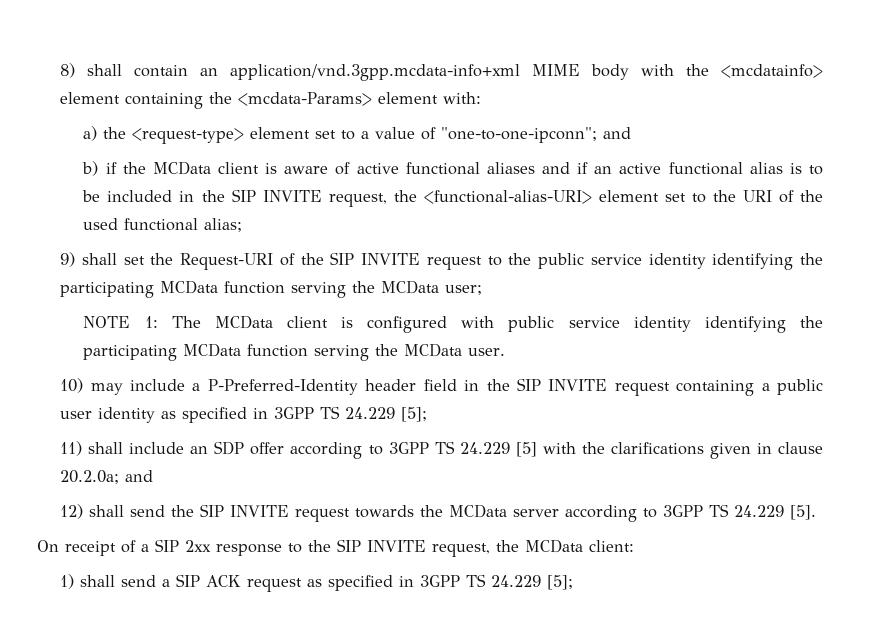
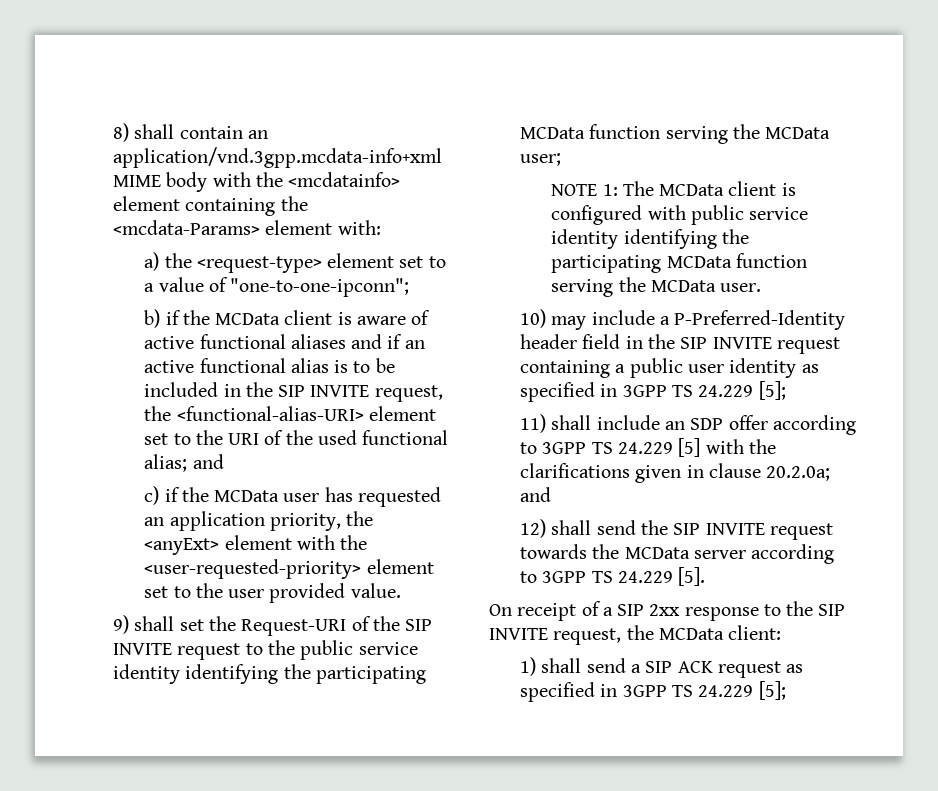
[603,127,632,139] and -> (410, 287) none
(243, 225) none -> [192,454,224,469] [144,486,441,507] [144,511,374,531] [144,535,368,555] [144,559,434,579] [144,583,401,603] and // c) if the MCData user has requested an application priority, the <anyExt> element with the <user-requested-priority> element set to the user provided value.

